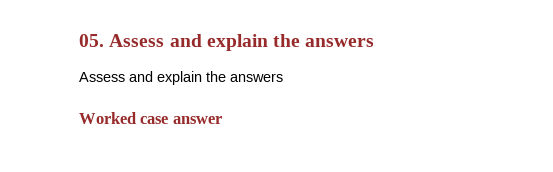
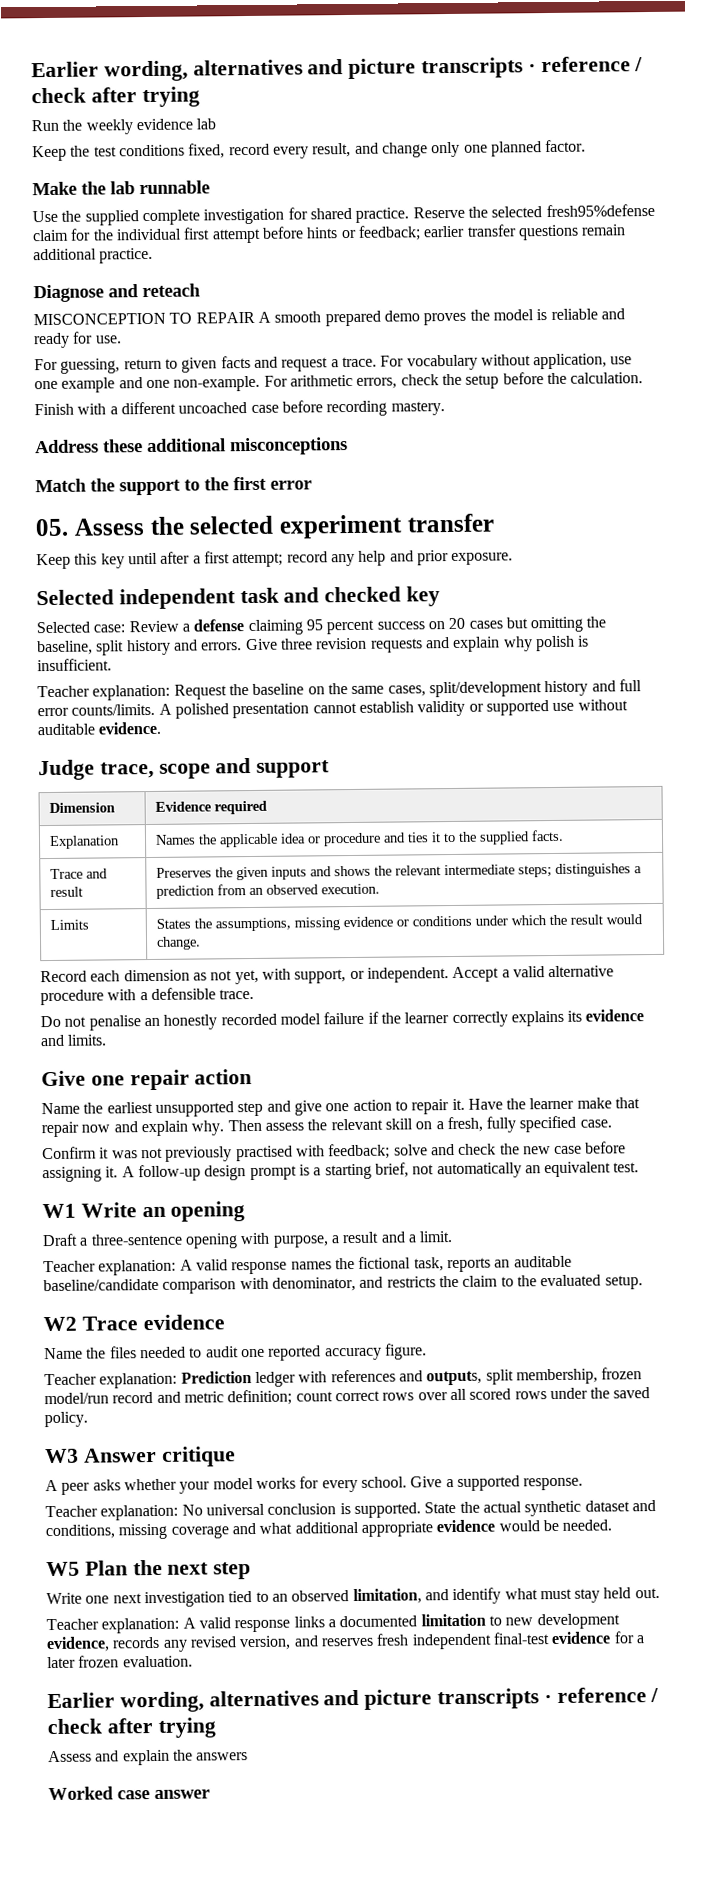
[79,34,375,51] 05. Assess and explain the answers -> [31,56,644,82] [31,86,200,108] [31,118,217,135] [32,139,587,162] [32,180,210,196] [32,203,655,226] [32,224,627,244] [33,247,154,264] [33,283,201,303] [33,308,625,327] [33,331,122,349] [34,353,633,374] [34,372,644,393] [34,400,445,417] [35,437,348,456] [35,476,312,496] [35,513,494,539] [36,550,514,570] [36,586,441,610] [36,616,607,636] [37,635,590,656] [37,658,112,672] [37,679,642,701] [37,699,628,719] [37,721,162,736] [38,757,331,781] [48,802,115,814] [154,800,267,815] [48,835,120,850] [154,829,564,848] [49,868,108,880] [49,886,83,898] [155,863,642,881] [155,883,380,899] [49,919,89,931] [155,914,643,932] [155,936,201,950] [40,965,615,985] [40,987,255,1006] [40,1009,645,1031] [40,1034,108,1047] [41,1068,253,1091] [41,1097,641,1117] [41,1115,612,1138] [42,1141,627,1162] [42,1161,640,1183] [42,1201,246,1222] [42,1231,454,1249] [43,1255,572,1276] [43,1274,643,1294] [43,1314,225,1332] [44,1343,427,1361] [44,1367,643,1389] [44,1387,651,1406] [44,1411,88,1428] [45,1446,236,1467] [45,1475,584,1495] [45,1500,656,1521] [45,1519,613,1540] [46,1559,252,1580] [46,1587,660,1608] [46,1613,620,1634] [46,1631,645,1653] [47,1655,193,1669] [47,1687,660,1713] [47,1717,216,1738] Earlier wording, alternatives and picture transcripts · reference / check after trying // Run the weekly evidence lab // Keep the test conditions fixed, record every result, and change only one planned factor. // Make the lab runnable // Use the supplied complete investigation for shared practice. Reserve the selected fresh95%defense claim for the individual first attempt before hints or feedback; earlier transfer questions remain additional practice. // Diagnose and reteach // MISCONCEPTION TO REPAIR A smooth prepared demo proves the model is reliable and ready for use. // For guessing, return to given facts and request a trace. For vocabulary without application, use one example and one non-example. For arithmetic errors, check the setup before the calculation. // Finish with a different uncoached case before recording mastery. // Address these additional misconceptions // Match the support to the first error // 05. Assess the selected experiment transfer // Keep this key until after a first attempt; record any help and prior exposure. // Selected independent task and checked key // Selected case: Review a defense claiming 95 percent success on 20 cases but omitting the baseline, split history and errors. Give three revision requests and explain why polish is insufficient. // Teacher explanation: Request the baseline on the same cases, split/development history and full error counts/limits. A polished presentation cannot establish validity or supported use without auditable evidence. // Judge trace, scope and support // Dimension | Evidence required // Explanation | Names the applicable idea or procedure and ties it to the supplied facts. // Trace and result | Preserves the given inputs and shows the relevant intermediate steps; distinguishes a prediction from an observed execution. // Limits | States the assumptions, missing evidence or conditions under which the result would change. // Record each dimension as not yet, with support, or independent. Accept a valid alternative procedure with a defensible trace. // Do not penalise an honestly recorded model failure if the learner correctly explains its evidence and limits. // Give one repair action // Name the earliest unsupported step and give one action to repair it. Have the learner make that repair now and explain why. Then assess the relevant skill on a fresh, fully specified case. // Confirm it was not previously practised with feedback; solve and check the new case before assigning it. A follow-up design prompt is a starting brief, not automatically an equivalent test. // W1 Write an opening // Draft a three-sentence opening with purpose, a result and a limit. // Teacher explanation: A valid response names the fictional task, reports an auditable baseline/candidate comparison with denominator, and restricts the claim to the evaluated setup. // W2 Trace evidence // Name the files needed to audit one reported accuracy figure. // Teacher explanation: Prediction ledger with references and outputs, split membership, frozen model/run record and metric definition; count correct rows over all scored rows under the saved policy. // W3 Answer critique // A peer asks whether your model works for every school. Give a supported response. // Teacher explanation: No universal conclusion is supported. State the actual synthetic dataset and conditions, missing coverage and what additional appropriate evidence would be needed. // W5 Plan the next step // Write one next investigation tied to an observed limitation, and identify what must stay held out. // Teacher explanation: A valid response links a documented limitation to new development evidence, records any revised version, and reserves fresh independent final-test evidence for a later frozen evaluation. // Earlier wording, alternatives and picture transcripts · reference / check after trying

